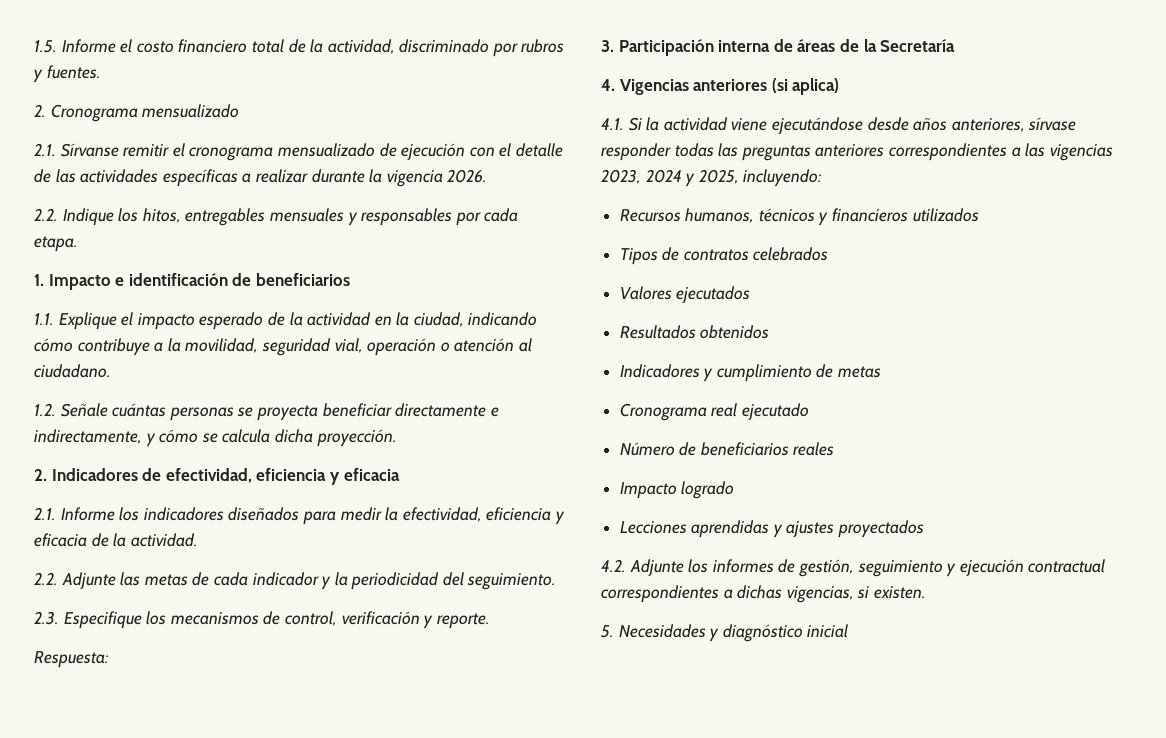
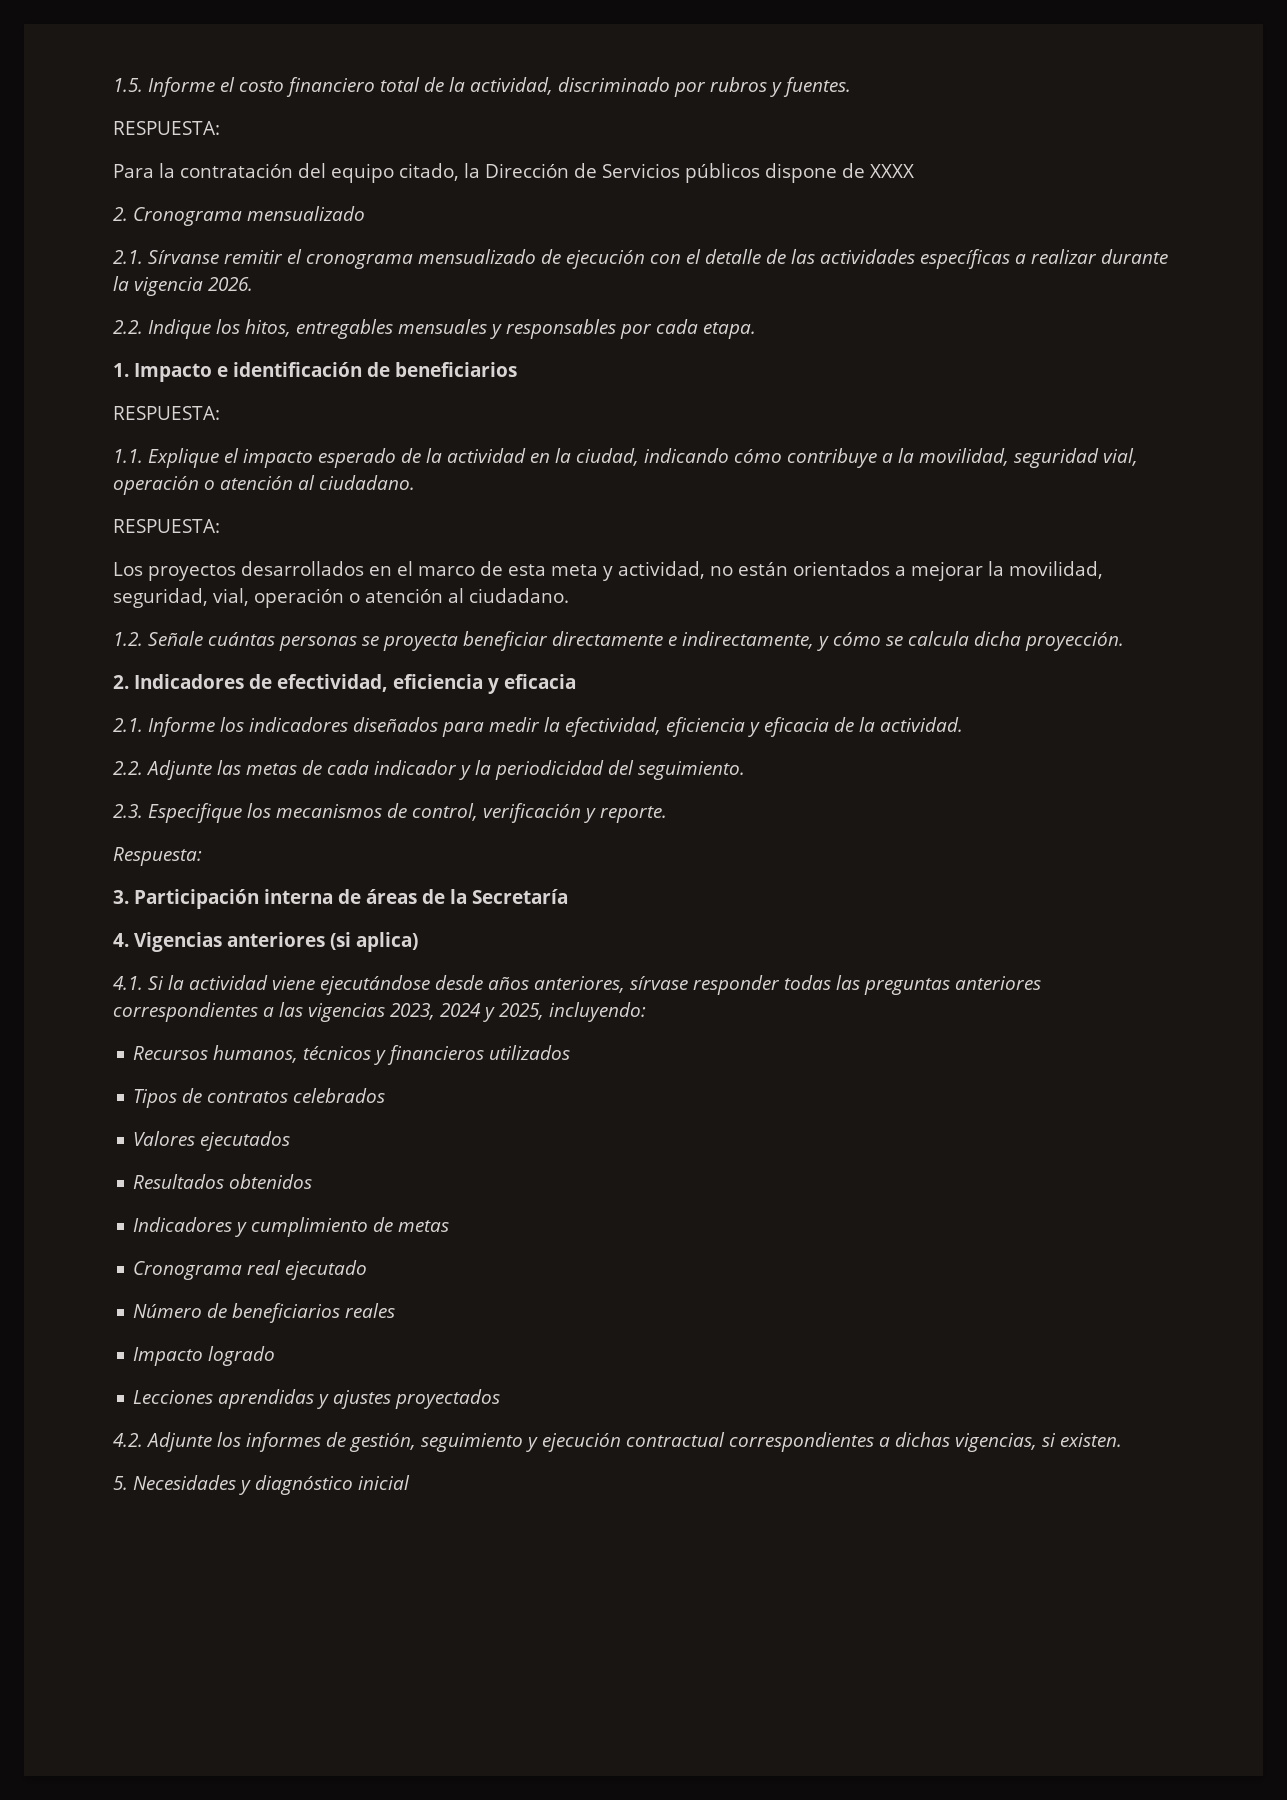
(101, 72) none -> [113,121,220,135] [113,163,914,183] // RESPUESTA: // Para la contratación del equipo citado, la Dirección de Servicios públicos dispone de XXXX
(350, 279) none -> [113,406,220,420] // RESPUESTA:
(111, 371) none -> [113,519,220,533] [113,561,1103,581] [113,588,569,608] // RESPUESTA: // Los proyectos desarrollados en el marco de esta meta y actividad, no están orientados a mejorar la movilidad, seguridad, vial, operación o atención al ciudadano.

